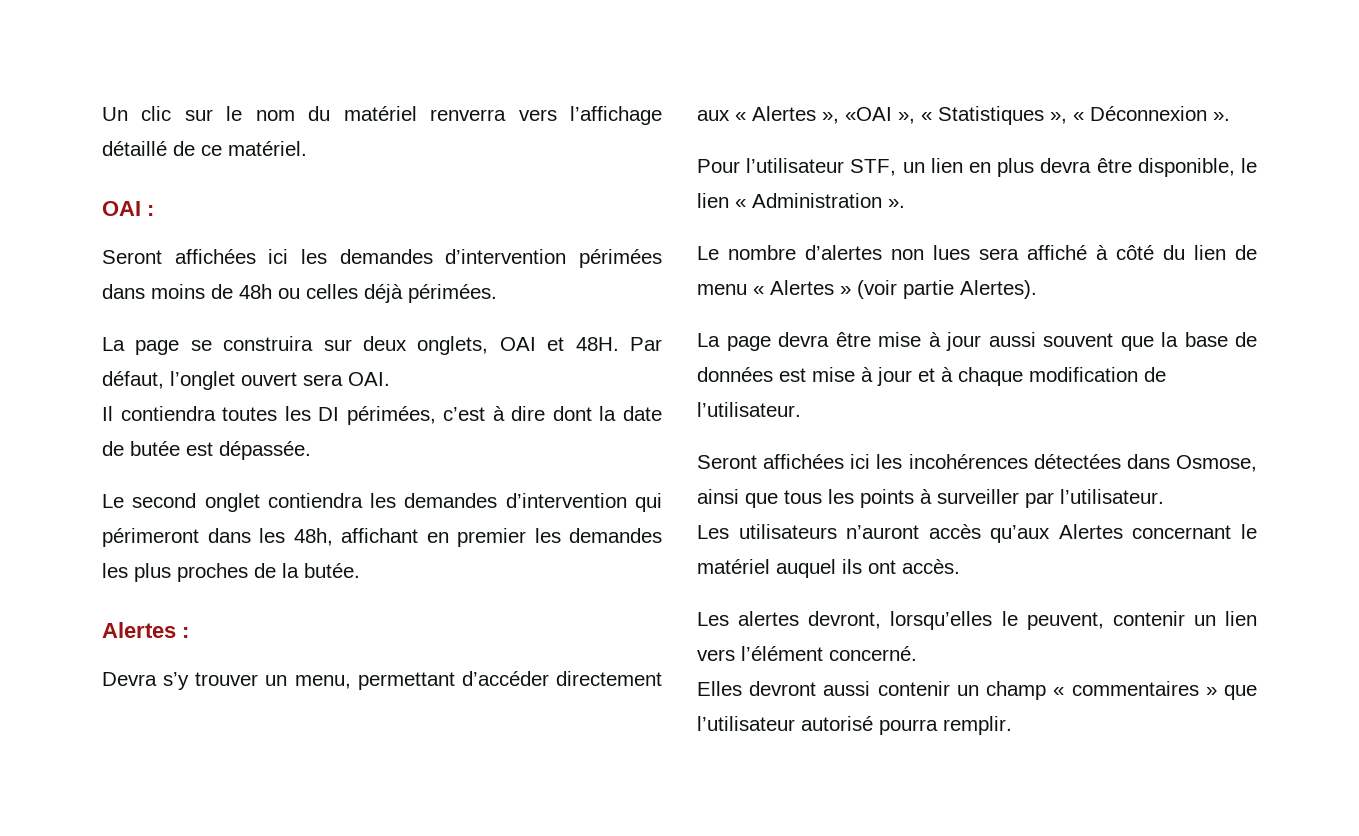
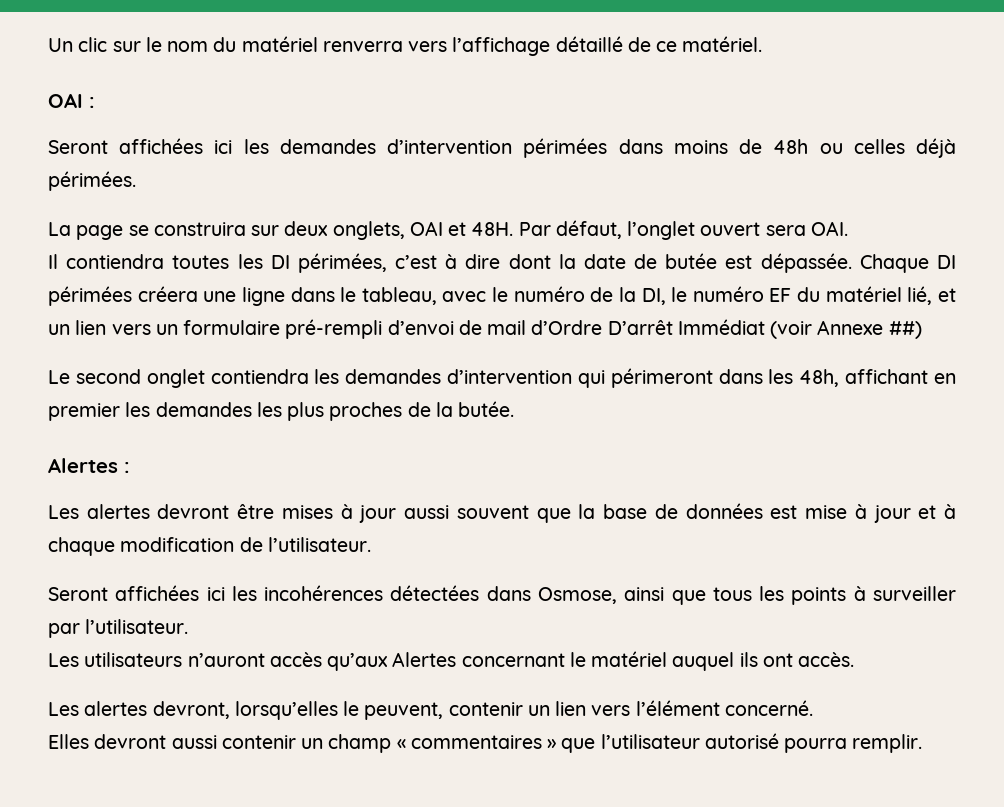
(311, 450) none -> [859,254,956,273] [48,286,957,306] [48,319,922,339] Chaque DI périmées créera une ligne dans le tableau, avec le numéro de la DI, le numéro EF du matériel lié, et un lien vers un formulaire pré-rempli d’envoi de mail d’Ordre D’arrêt Immédiat (voir Annexe ##)
[102,671,662,690] [697,106,1230,125] [697,158,1257,177] [697,193,905,208] [697,245,1257,260] [697,280,1037,299] [697,332,921,351] Devra s’y trouver un menu, permettant d’accéder directement aux « Alertes », «OAI », « Statistiques », « Déconnexion ». // Pour l’utilisateur STF, un lien en plus devra être disponible, le lien « Administration ». // Le nombre d’alertes non lues sera affiché à côté du lien de menu « Alertes » (voir partie Alertes). // La page devra être mise -> [48,504,333,519] Les alertes devront être mises

